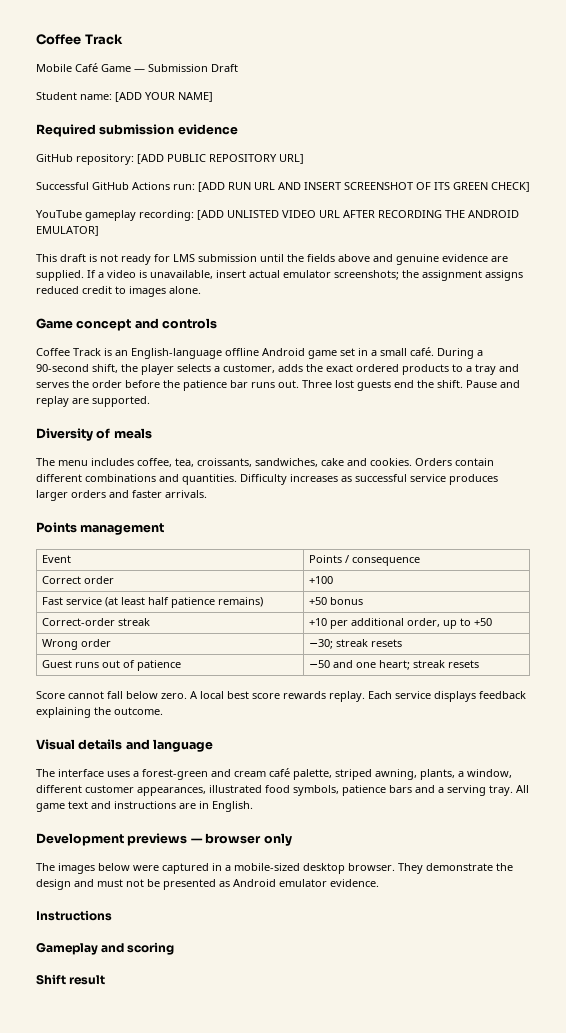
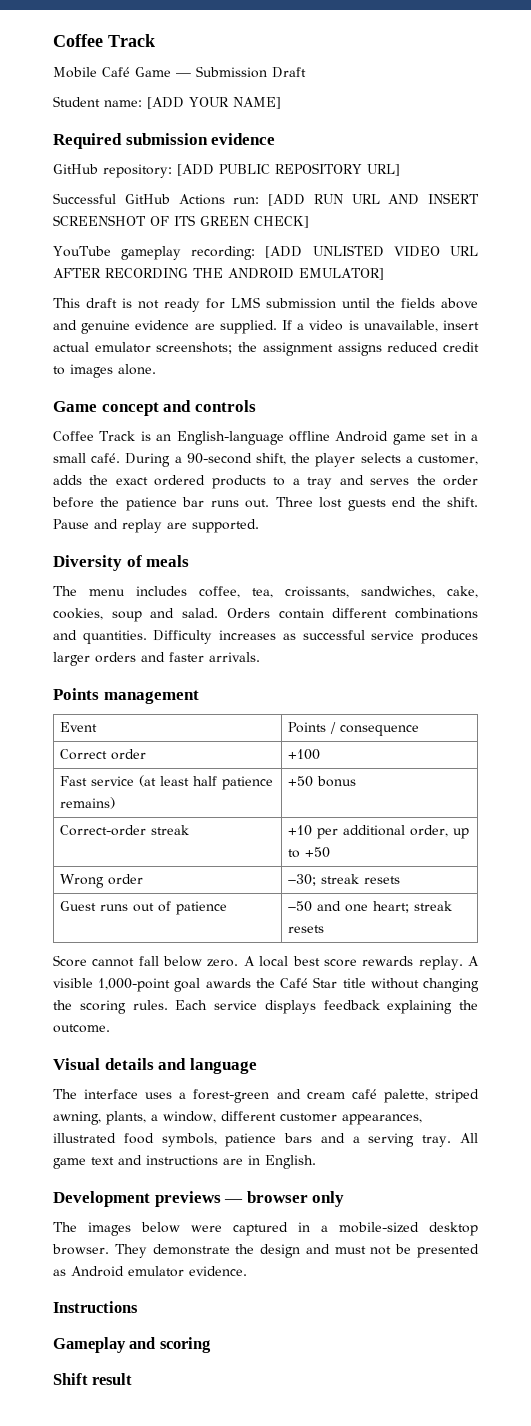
[321,458,412,466] cake and cookies. -> [447,586,478,598] [53,608,219,622] cake, cookies, soup and salad.
(365, 696) none -> [467,956,479,966] [53,977,480,992] [53,1000,168,1014] A visible 1,000-point goal awards the Café Star title without changing the scoring rules.

